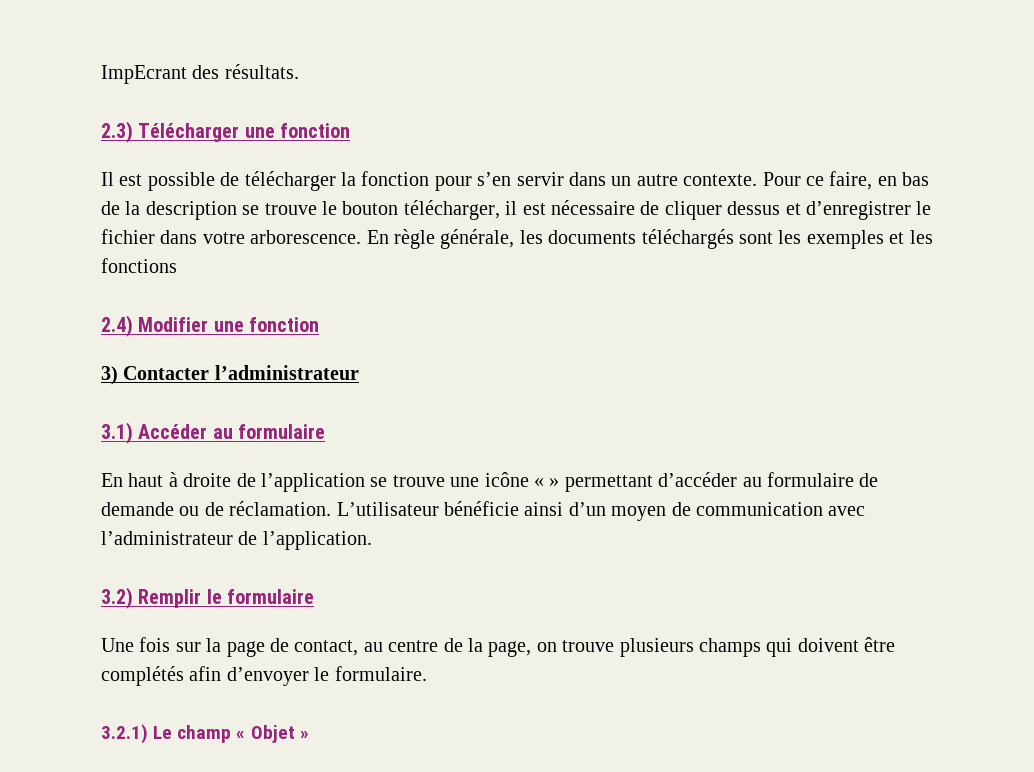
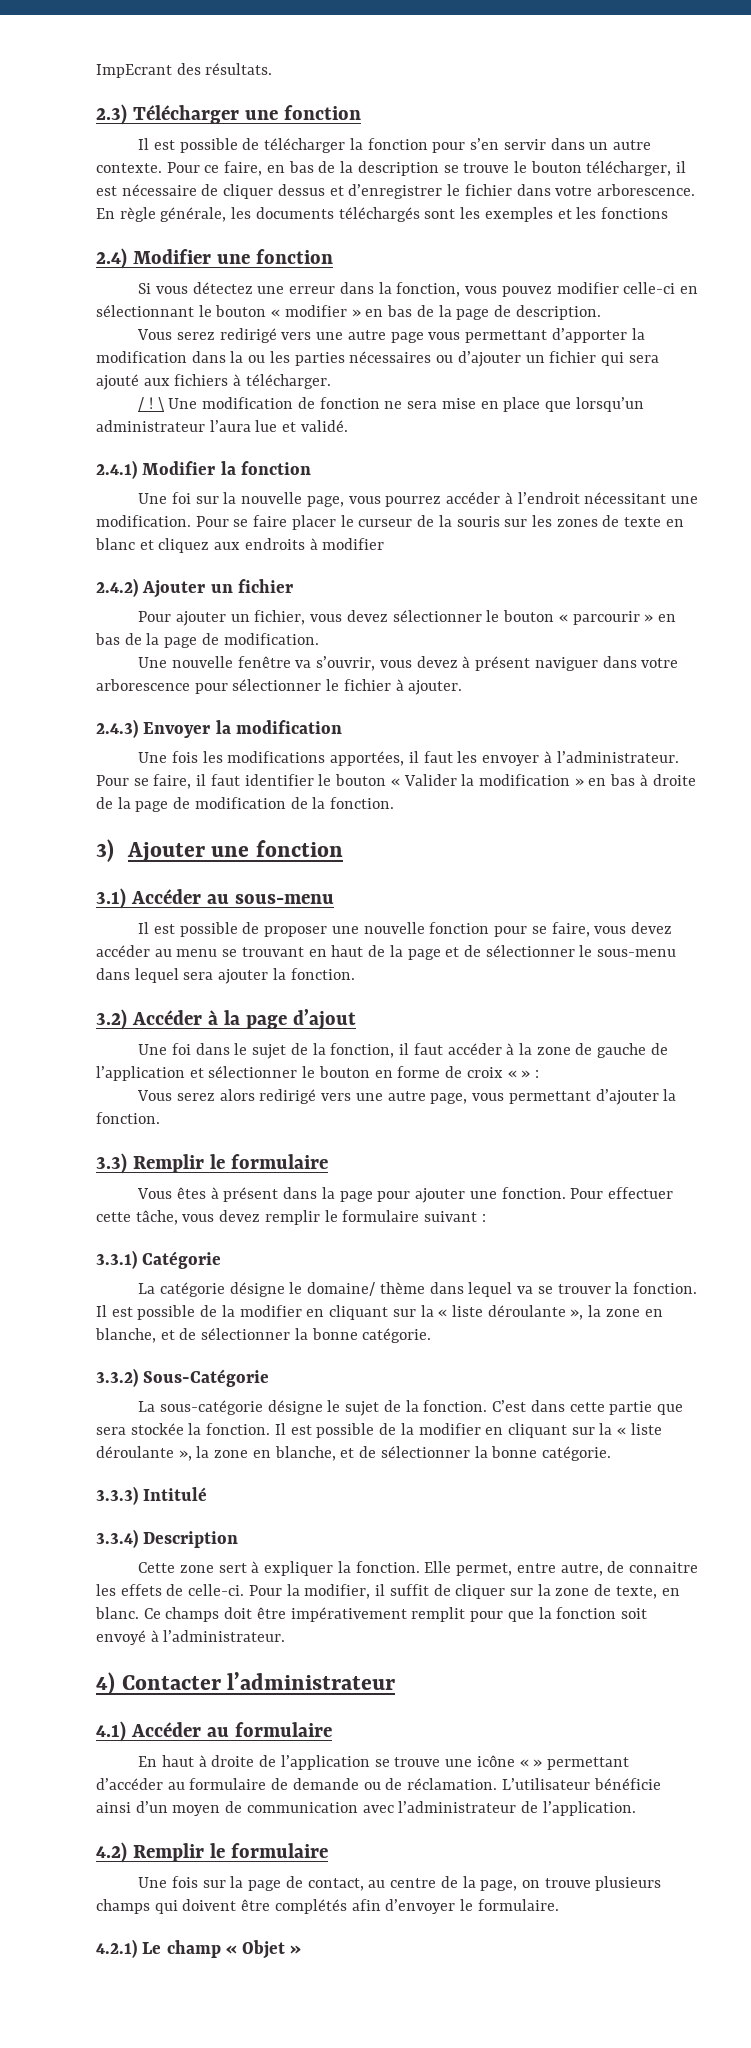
[101,366,118,385] 3) -> [138,282,698,297] [96,305,601,320] [137,328,645,343] [96,351,659,367] [96,374,331,390] [138,397,644,412] [96,420,348,432] [96,460,311,479] [138,492,698,507] [96,515,684,530] [95,538,385,553] [96,578,293,598] [138,610,676,626] [95,633,319,648] [138,656,679,671] [96,679,463,695] [96,719,342,738] [138,751,679,766] [96,774,696,789] [96,797,395,812] [96,839,343,862] [96,888,334,909] [138,922,672,937] [96,945,677,960] [96,968,355,984] [96,1009,356,1030] [138,1043,668,1059] [96,1066,539,1081] [137,1089,677,1105] [96,1112,160,1124] [96,1153,328,1174] [137,1187,673,1203] [96,1210,486,1225] [96,1250,222,1269] [138,1282,697,1297] [96,1305,663,1320] [95,1328,432,1343] [96,1368,270,1387] [138,1400,683,1416] [96,1423,662,1438] [96,1446,611,1461] [96,1486,208,1505] [96,1529,239,1548] [138,1561,698,1576] [96,1584,680,1599] [95,1607,647,1622] [96,1630,286,1645] [96,1672,115,1695] Si vous détectez une erreur dans la fonction, vous pouvez modifier celle-ci en sélectionnant le bouton « modifier » en bas de la page de description. // Vous serez redirigé vers une autre page vous permettant d’apporter la modification dans la ou les parties nécessaires ou d’ajouter un fichier qui sera ajouté aux fichiers à télécharger. // / ! \ Une modification de fonction ne sera mise en place que lorsqu’un administrateur l’aura lue et validé. // 2.4.1) Modifier la fonction // Une foi sur la nouvelle page, vous pourrez accéder à l’endroit nécessitant une modification. Pour se faire placer le curseur de la souris sur les zones de texte en blanc et cliquez aux endroits à modifier // 2.4.2) Ajouter un fichier // Pour ajouter un fichier, vous devez sélectionner le bouton « parcourir » en bas de la page de modification. // Une nouvelle fenêtre va s’ouvrir, vous devez à présent naviguer dans votre arborescence pour sélectionner le fichier à ajouter. // 2.4.3) Envoyer la modification // Une fois les modifications apportées, il faut les envoyer à l’administrateur. Pour se faire, il faut identifier le bouton « Valider la modification » en bas à droite de la page de modification de la fonction. // 3) Ajouter une fonction // 3.1) Accéder au sous-menu // Il est possible de proposer une nouvelle fonction pour se faire, vous devez accéder au menu se trouvant en haut de la page et de sélectionner le sous-menu dans lequel sera ajouter la fonction. // 3.2) Accéder à la page d’ajout // Une foi dans le sujet de la fonction, il faut accéder à la zone de gauche de l’application et sélectionner le bouton en forme de croix « » : // Vous serez alors redirigé vers une autre page, vous permettant d’ajouter la fonction. // 3.3) Remplir le formulaire // Vous êtes à présent dans la page pour ajouter une fonction. Pour effectuer cette tâche, vous devez remplir le formulaire suivant : // 3.3.1) Catégorie // La catégorie désigne le domaine/ thème dans lequel va se trouver la fonction. Il est possible de la modifier en cliquant sur la « liste déroulante », la zone en blanche, et de sélectionner la bonne catégorie. // 3.3.2) Sous-Catégorie // La sous-catégorie désigne le sujet de la fonction. C’est dans cette partie que sera stockée la fonction. Il est possible de la modifier en cliquant sur la « liste déroulante », la zone en blanche, et de sélectionner la bonne catégorie. // 3.3.3) Intitulé // 3.3.4) Description // Cette zone sert à expliquer la fonction. Elle permet, entre autre, de connaitre les effets de celle-ci. Pour la modifier, il suffit de cliquer sur la zone de texte, en blanc. Ce champs doit être impérativement remplit pour que la fonction soit envoyé à l’administrateur. // 4)
[101,422,133,444] 3.1) -> [96,1721,126,1742] 4.1)
[101,587,133,609] 3.2) -> [96,1842,127,1863] 4.2)
[101,724,148,744] 3.2.1) -> [96,1939,137,1958] 4.2.1)

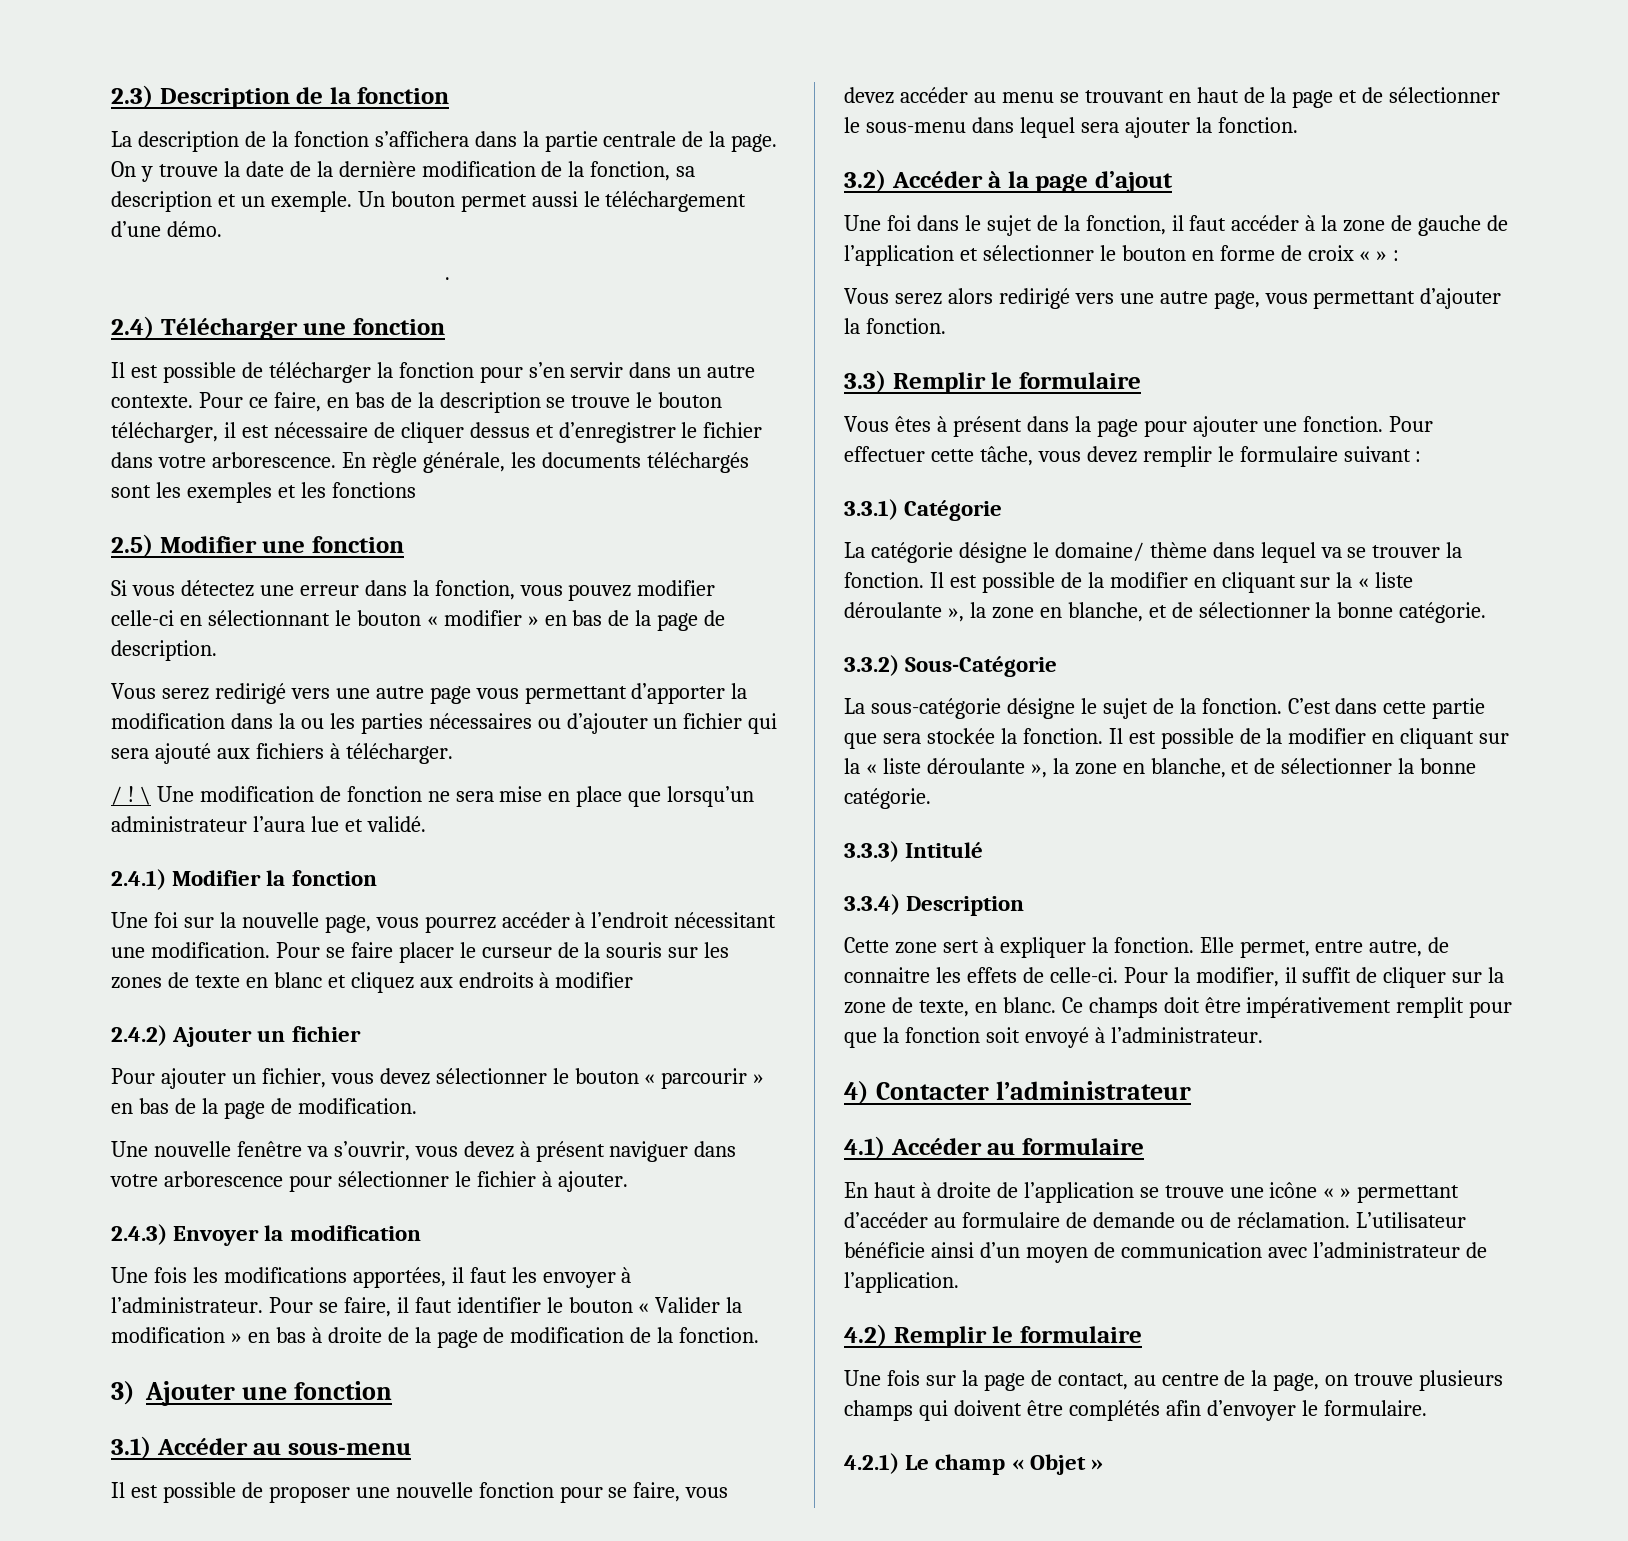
[96,63,273,78] [96,104,127,125] ImpEcrant des résultats. // 2.3) -> [111,85,450,109] [111,131,778,152] [111,161,696,182] [111,191,747,212] [111,221,222,237] [445,277,450,280] [111,316,154,340] 2.3) Description de la fonction // La description de la fonction s’affichera dans la partie centrale de la page. On y trouve la date de la dernière modification de la fonction, sa description et un exemple. Un bouton permet aussi le téléchargement d’une démo. // . // 2.4)
[96,248,127,269] 2.4) -> [111,534,153,558] 2.5)

